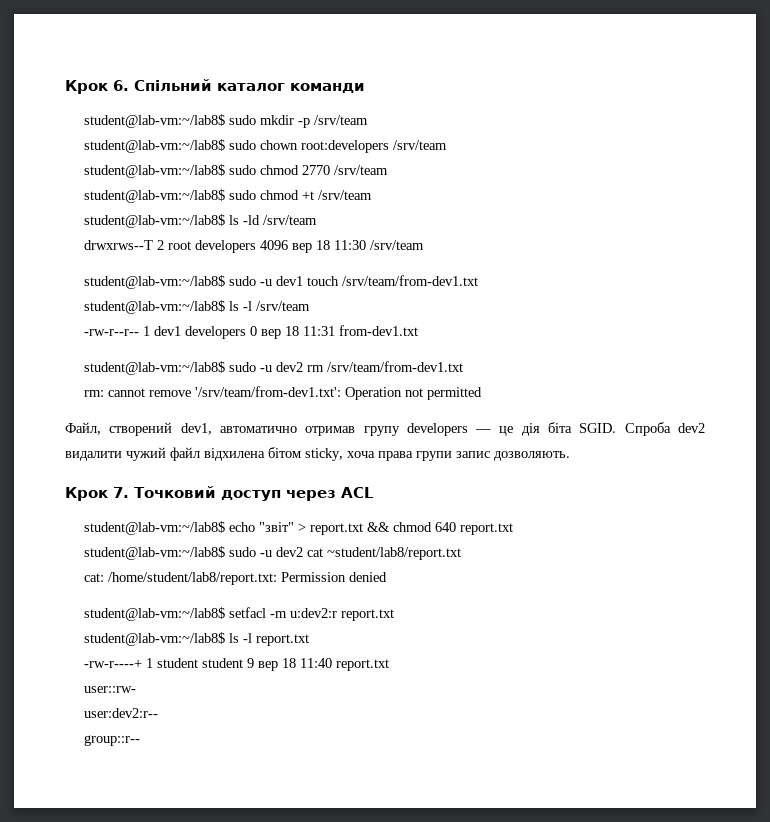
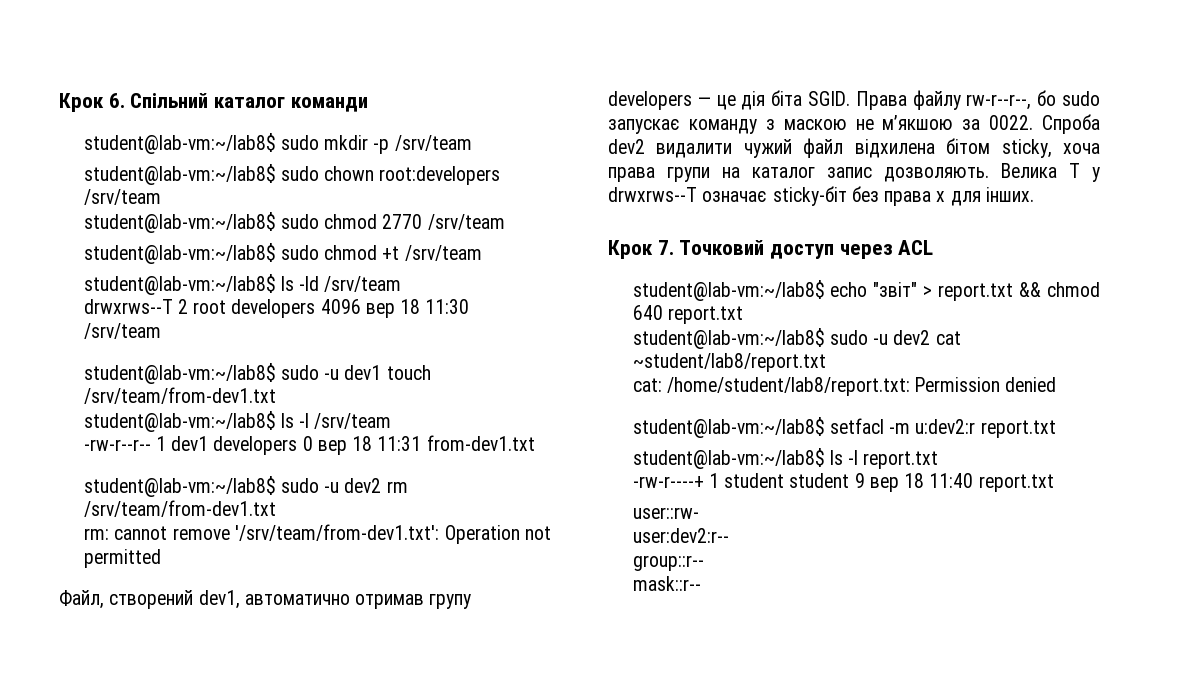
(617, 428) none -> [855,90,1100,110] [608,115,1034,134] Права файлу rw-r--r--, бо sudo запускає команду з маскою не м’якшою за 0022.
(452, 456) none -> [722,167,815,178] на каталог
(570, 456) none -> [1001,163,1100,182] [608,186,1034,206] Велика T у drwxrws--T означає sticky-біт без права x для інших.
(141, 740) none -> [632,576,701,591] // mask::r--

